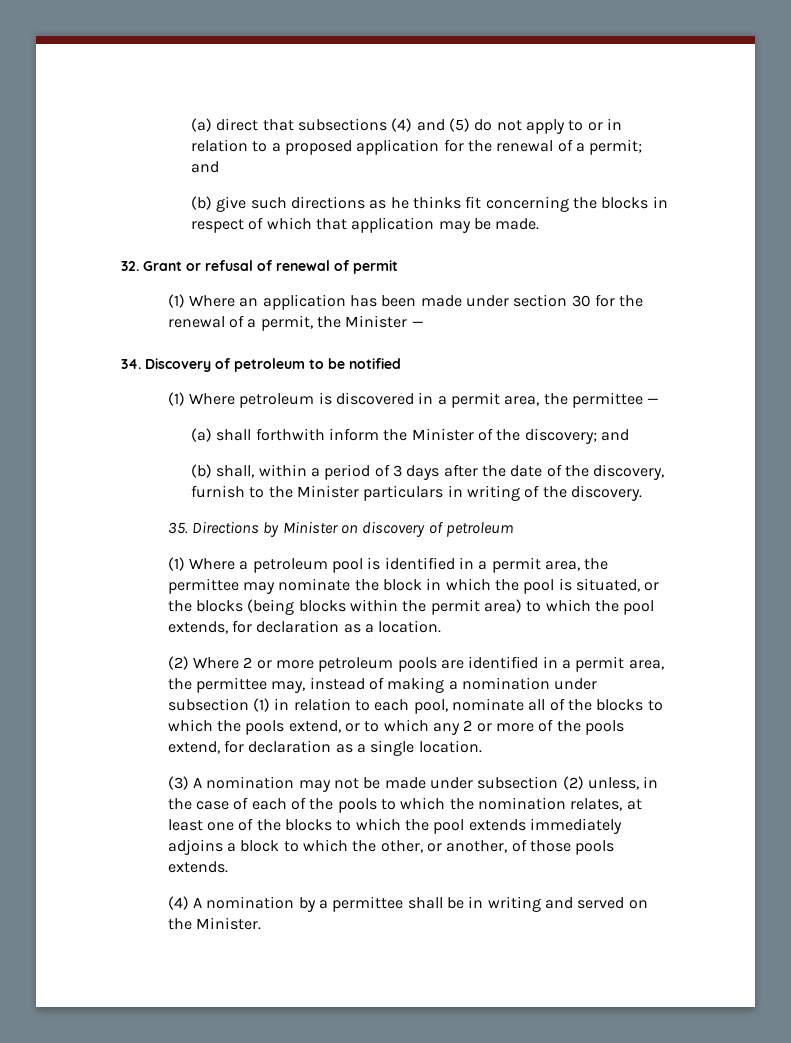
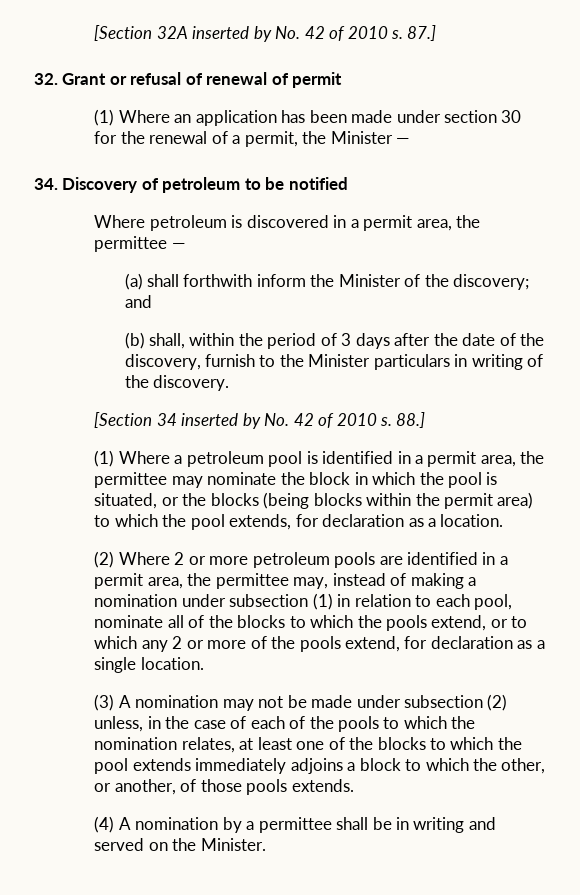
[191,118,622,134] [191,139,643,155] [191,161,220,173] [191,196,668,212] [191,217,540,233] (a) direct that subsections (4) and (5) do not apply to or in relation to a proposed application for the renewal of a permit; and // (b) give such directions as he thinks fit concerning the blocks in respect of which that application may be made. -> [94,25,437,42] [Section 32A inserted by No. 42 of 2010 s. 87.]
[167,392,185,406] (1) -> (348, 183) none
[311,468,321,477] a -> [238,333,263,346] the
[167,521,513,537] 35. Directions by Minister on discovery of petroleum -> [94,412,426,429] [Section 34 inserted by No. 42 of 2010 s. 88.]

